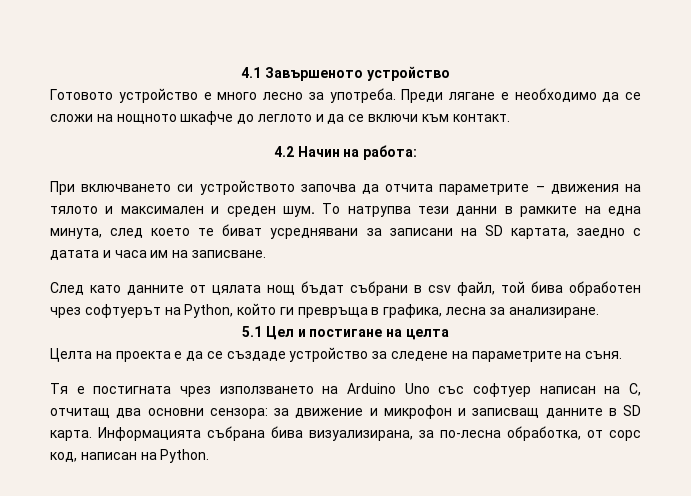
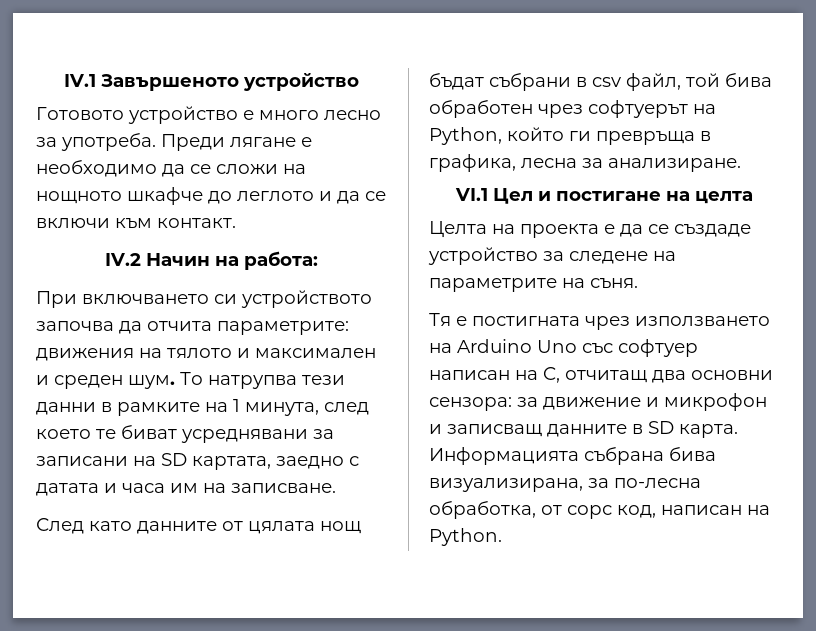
[241,67,262,78] 4.1 -> [64,74,96,87] IV.1
[273,146,294,157] 4.2 -> [105,253,141,266] IV.2
[439,184,545,195] параметрите – -> [217,321,349,335] параметрите:
[607,206,641,216] една -> [233,399,240,412] 1
[242,326,263,337] 5.1 -> [455,188,488,201] VI.1

